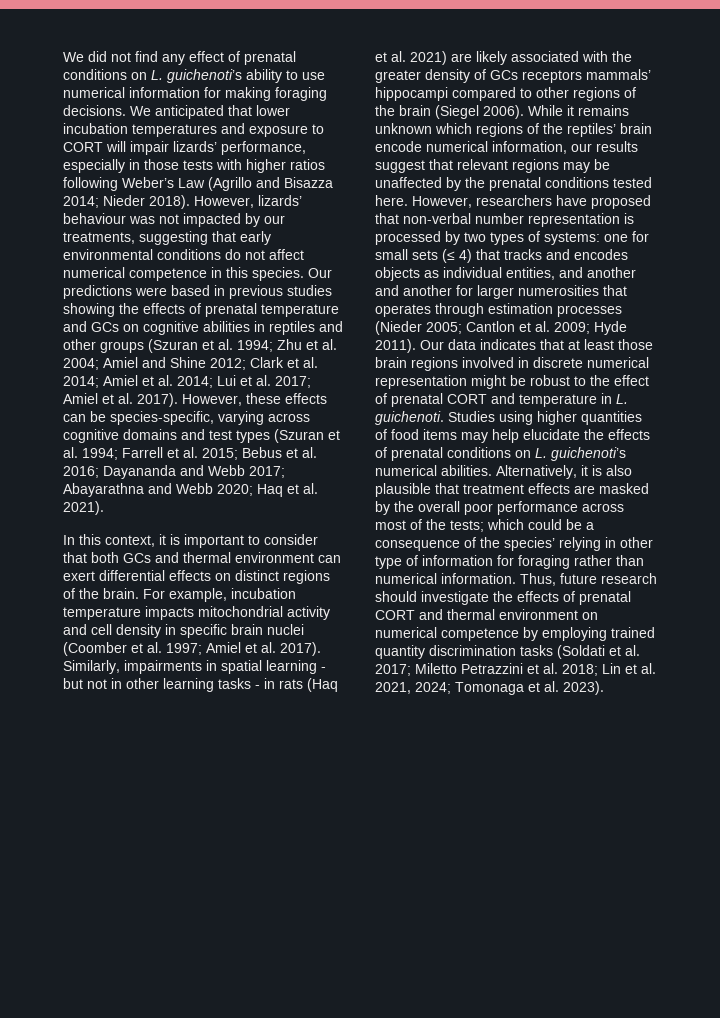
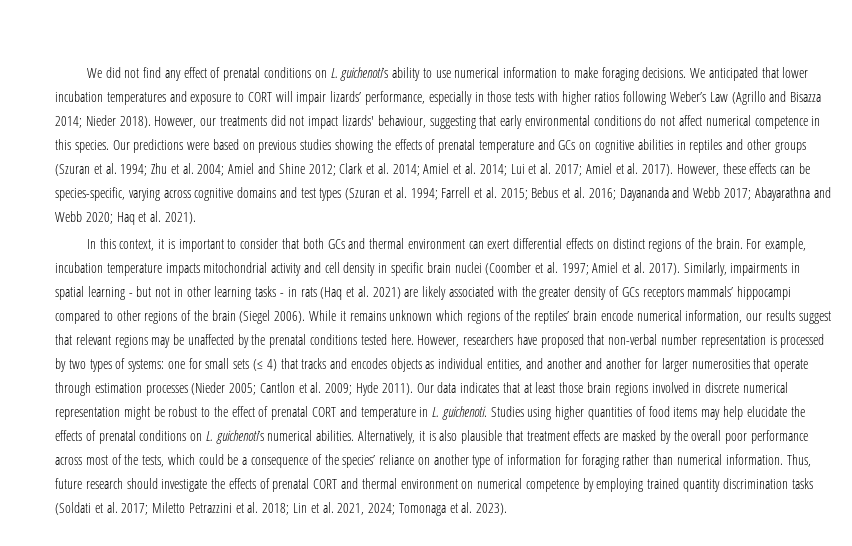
[204,87,271,101] for making -> [560,67,598,78] to make
[258,195,302,206] [63,213,285,227] [63,232,135,244] lizards’ behaviour was not impacted by our treatments, -> [200,115,426,129] our treatments did not impact lizards' behaviour,
[214,285,225,296] in -> [242,142,255,150] on
[375,304,431,317] operates -> [774,359,809,372] operate
[450,520,484,532] tests; -> [142,455,165,467] tests,
[559,537,653,551] relying in other -> [379,454,469,465] reliance on another

